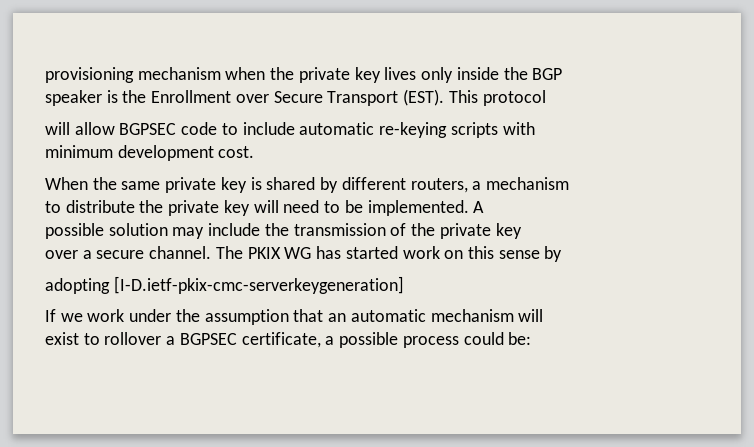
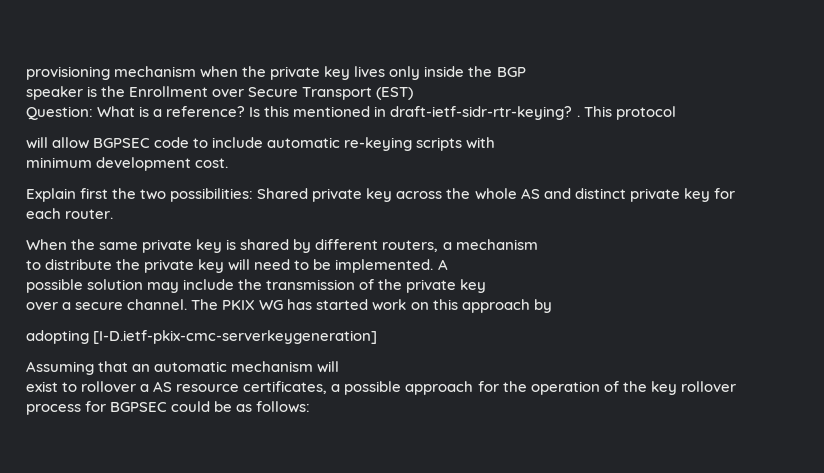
[403,89,445,106] (EST). -> [376,87,414,100] [26,106,580,120] (EST) // Question: What is a reference? Is this mentioned in draft-ietf-sidr-rtr-keying? .
(255, 152) none -> [26,188,735,202] [26,208,114,219] // Explain first the two possibilities: Shared private key across the whole AS and distinct private key for each router.
[498,250,540,259] sense -> [461,299,530,313] approach
[45,309,289,325] If we work under the assumption -> [26,361,94,375] Assuming
[179,332,532,348] BGPSEC certificate, a possible process could be: -> [153,381,736,395] [26,401,311,415] AS resource certificates, a possible approach for the operation of the key rollover process for BGPSEC could be as follows:

